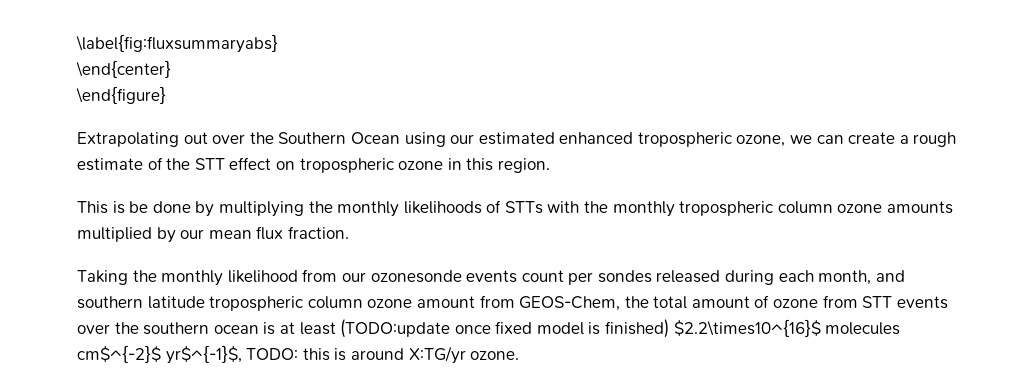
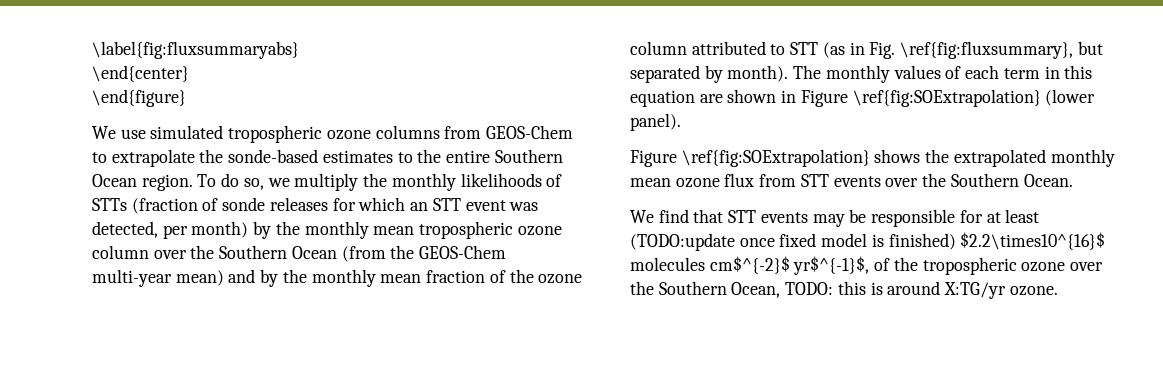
[77,132,957,147] [77,157,550,173] [77,201,304,217] Extrapolating out over the Southern Ocean using our estimated enhanced tropospheric ozone, we can create a rough estimate of the STT effect on tropospheric ozone in this region. // This is be done by multiplying -> [92,125,574,143] [92,149,563,167] [92,173,359,191] We use simulated tropospheric ozone columns from GEOS-Chem to extrapolate the sonde-based estimates to the entire Southern Ocean region. To do so, we multiply
[547,201,954,217] [77,226,349,243] [77,269,905,286] [77,295,819,311] with the monthly tropospheric column ozone amounts multiplied by our mean flux fraction. // Taking the monthly likelihood from our ozonesonde events count per sondes released during each month, and southern latitude tropospheric column ozone amount from GEOS-Chem, the total amount of ozone -> [131,197,539,214] [92,221,562,239] [92,245,507,262] [92,269,583,287] [630,41,1103,59] [630,65,1093,83] [630,89,1096,107] [630,113,681,131] [630,149,1115,167] [630,173,755,188] (fraction of sonde releases for which an STT event was detected, per month) by the monthly mean tropospheric ozone column over the Southern Ocean (from the GEOS-Chem multi-year mean) and by the monthly mean fraction of the ozone column attributed to STT (as in Fig. \ref{fig:fluxsummary}, but separated by month). The monthly values of each term in this equation are shown in Figure \ref{fig:SOExtrapolation} (lower panel). // Figure \ref{fig:SOExtrapolation} shows the extrapolated monthly mean ozone flux
[143,322,276,335] southern ocean is -> [950,173,1073,187] [630,209,983,227] Southern Ocean. // We find that STT events may be responsible for
(242, 354) none -> [874,257,1104,275] [630,281,781,298] of the tropospheric ozone over the Southern Ocean,

